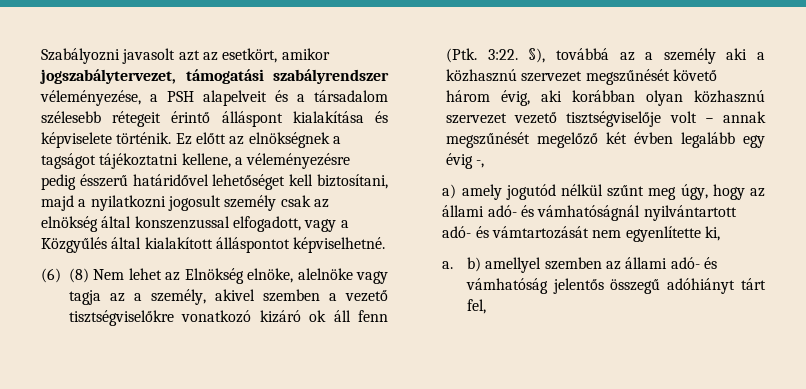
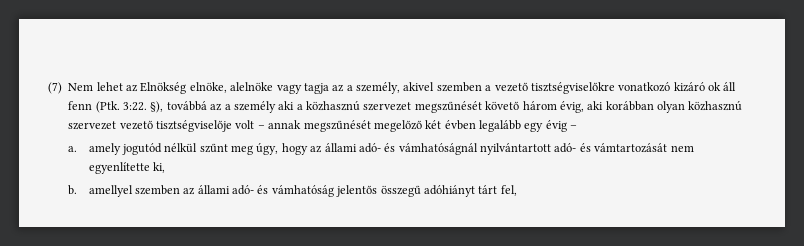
[41,48,330,64] [40,69,389,84] [40,90,388,106] [41,111,389,127] [41,132,341,148] [41,153,351,169] [41,174,389,190] [41,195,329,211] [41,216,349,232] [41,237,386,253] [41,268,89,283] Szabályozni javasolt azt az esetkört, amikor jogszabálytervezet, támogatási szabályrendszer véleményezése, a PSH alapelveit és a társadalom szélesebb rétegeit érintő álláspont kialakítása és képviselete történik. Ez előtt az elnökségnek a tagságot tájékoztatni kellene, a véleményezésre pedig ésszerű határidővel lehetőséget kell biztosítani, majd a nyilatkozni jogosult személy csak az elnökség által konszenzussal elfogadott, vagy a Közgyűlés által kialakított álláspontot képviselhetné. // (6) (8) -> [48,82,62,94] (7)
[476,160,485,168] [442,184,457,199] -, // a) -> [570,125,578,129] [68,146,78,152] – // a.
[442,257,481,272] a. b) -> [68,185,78,195] b.

